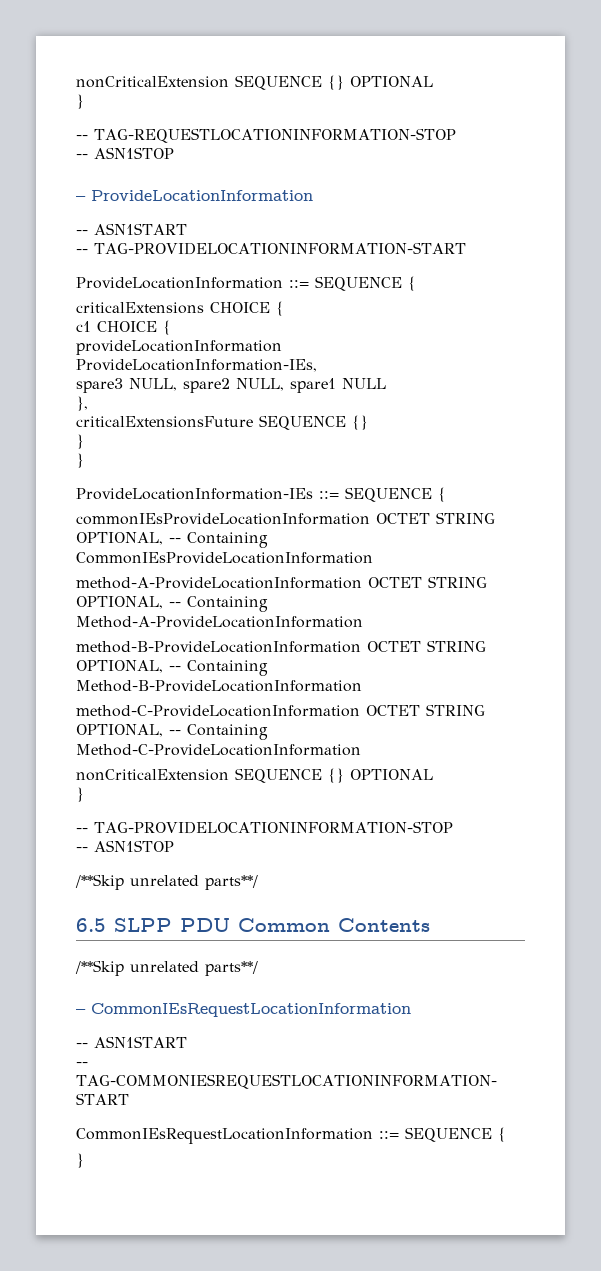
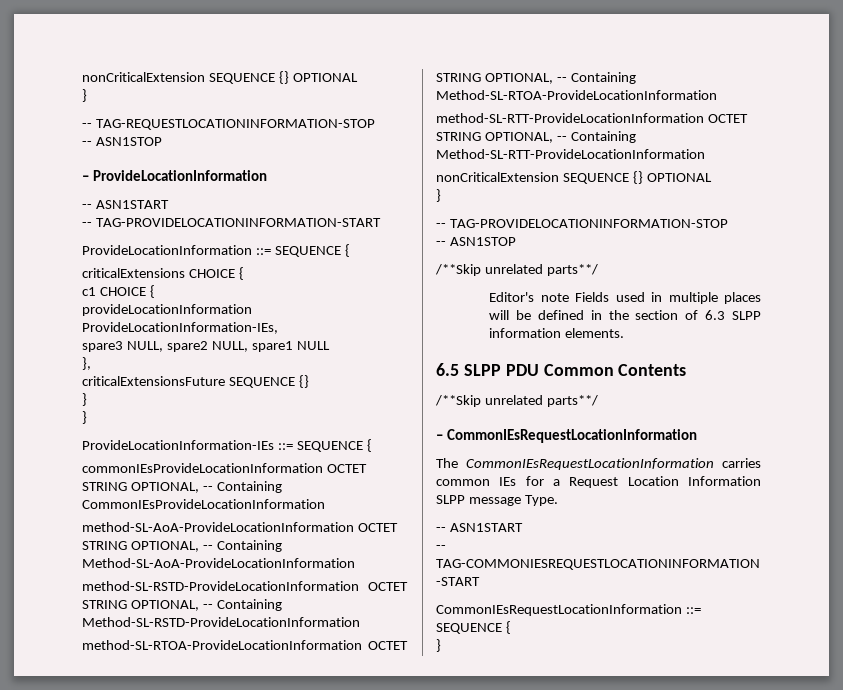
[76,576,487,589] [76,596,268,612] [76,616,363,628] [76,640,486,653] [76,660,268,676] [76,680,362,692] [76,704,485,717] [76,724,268,740] [76,744,361,756] method-A-ProvideLocationInformation OCTET STRING OPTIONAL, -- Containing Method-A-ProvideLocationInformation // method-B-ProvideLocationInformation OCTET STRING OPTIONAL, -- Containing Method-B-ProvideLocationInformation // method-C-ProvideLocationInformation OCTET STRING OPTIONAL, -- Containing Method-C-ProvideLocationInformation -> [82,522,398,532] [82,540,282,552] [82,558,355,568] [82,581,408,591] [82,599,282,611] [82,617,360,627] [82,640,408,650] [436,72,636,84] [436,90,717,100] [436,113,748,123] [436,131,636,143] [436,149,705,159] method-SL-AoA-ProvideLocationInformation OCTET STRING OPTIONAL, -- Containing Method-SL-AoA-ProvideLocationInformation // method-SL-RSTD-ProvideLocationInformation OCTET STRING OPTIONAL, -- Containing Method-SL-RSTD-ProvideLocationInformation // method-SL-RTOA-ProvideLocationInformation OCTET STRING OPTIONAL, -- Containing Method-SL-RTOA-ProvideLocationInformation // method-SL-RTT-ProvideLocationInformation OCTET STRING OPTIONAL, -- Containing Method-SL-RTT-ProvideLocationInformation
(258, 882) none -> [489,292,761,304] [489,310,761,320] [489,328,625,338] // Editor's note Fields used in multiple places will be defined in the section of 6.3 SLPP information elements.
(411, 1010) none -> [436,458,761,470] [436,476,761,488] [436,495,558,506] // The CommonIEsRequestLocationInformation carries common IEs for a Request Location Information SLPP message Type.

